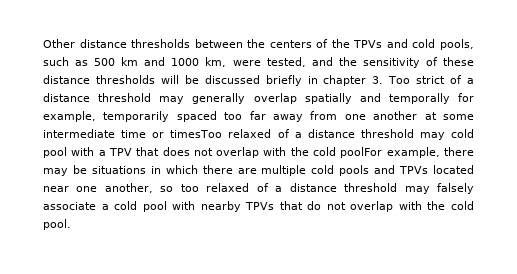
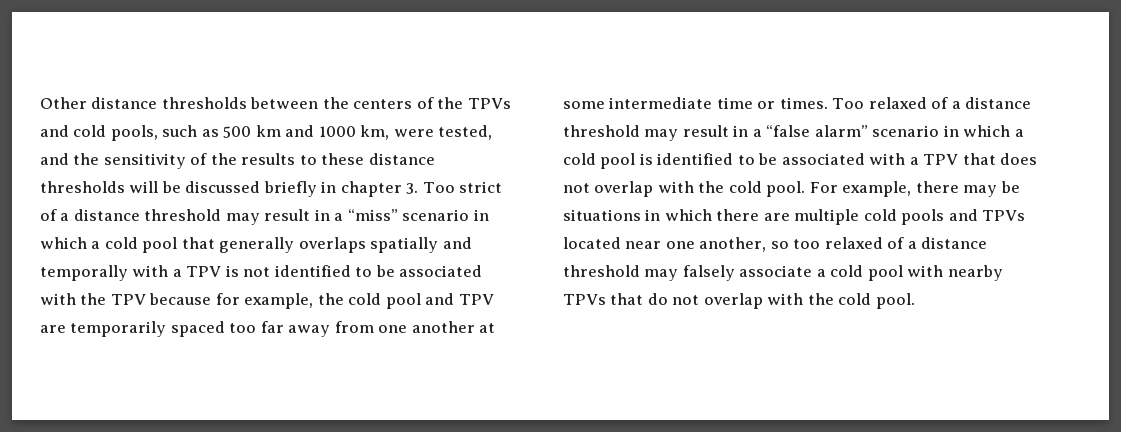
(438, 61) none -> [210,153,317,165] the results to
[192,93,474,104] [43,111,96,122] generally overlap spatially and temporally for example, -> [264,209,489,221] [40,237,472,253] [40,265,483,281] [40,293,494,309] [40,325,66,333] result in a “miss” scenario in which a cold pool that generally overlaps spatially and temporally with a TPV is not identified to be associated with the TPV because for example, the cold pool and TPV are
[170,129,474,140] [43,147,67,158] timesToo relaxed of a distance threshold may cold pool -> [779,97,1032,109] [563,125,1024,141] [563,153,865,169] times. Too relaxed of a distance threshold may result in a “false alarm” scenario in which a cold pool is identified to be associated
[340,147,383,158] poolFor -> [766,181,838,197] pool. For

